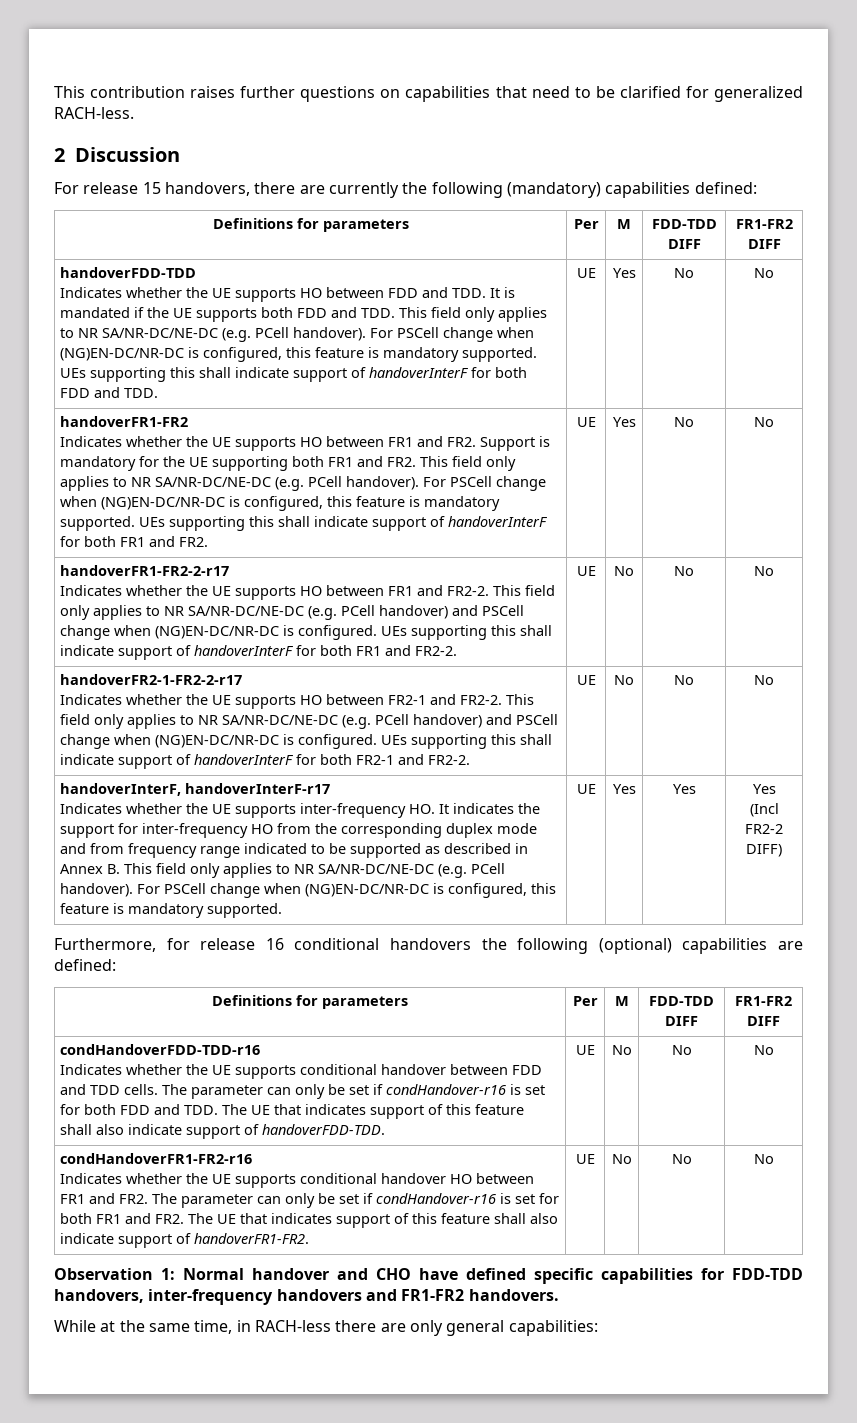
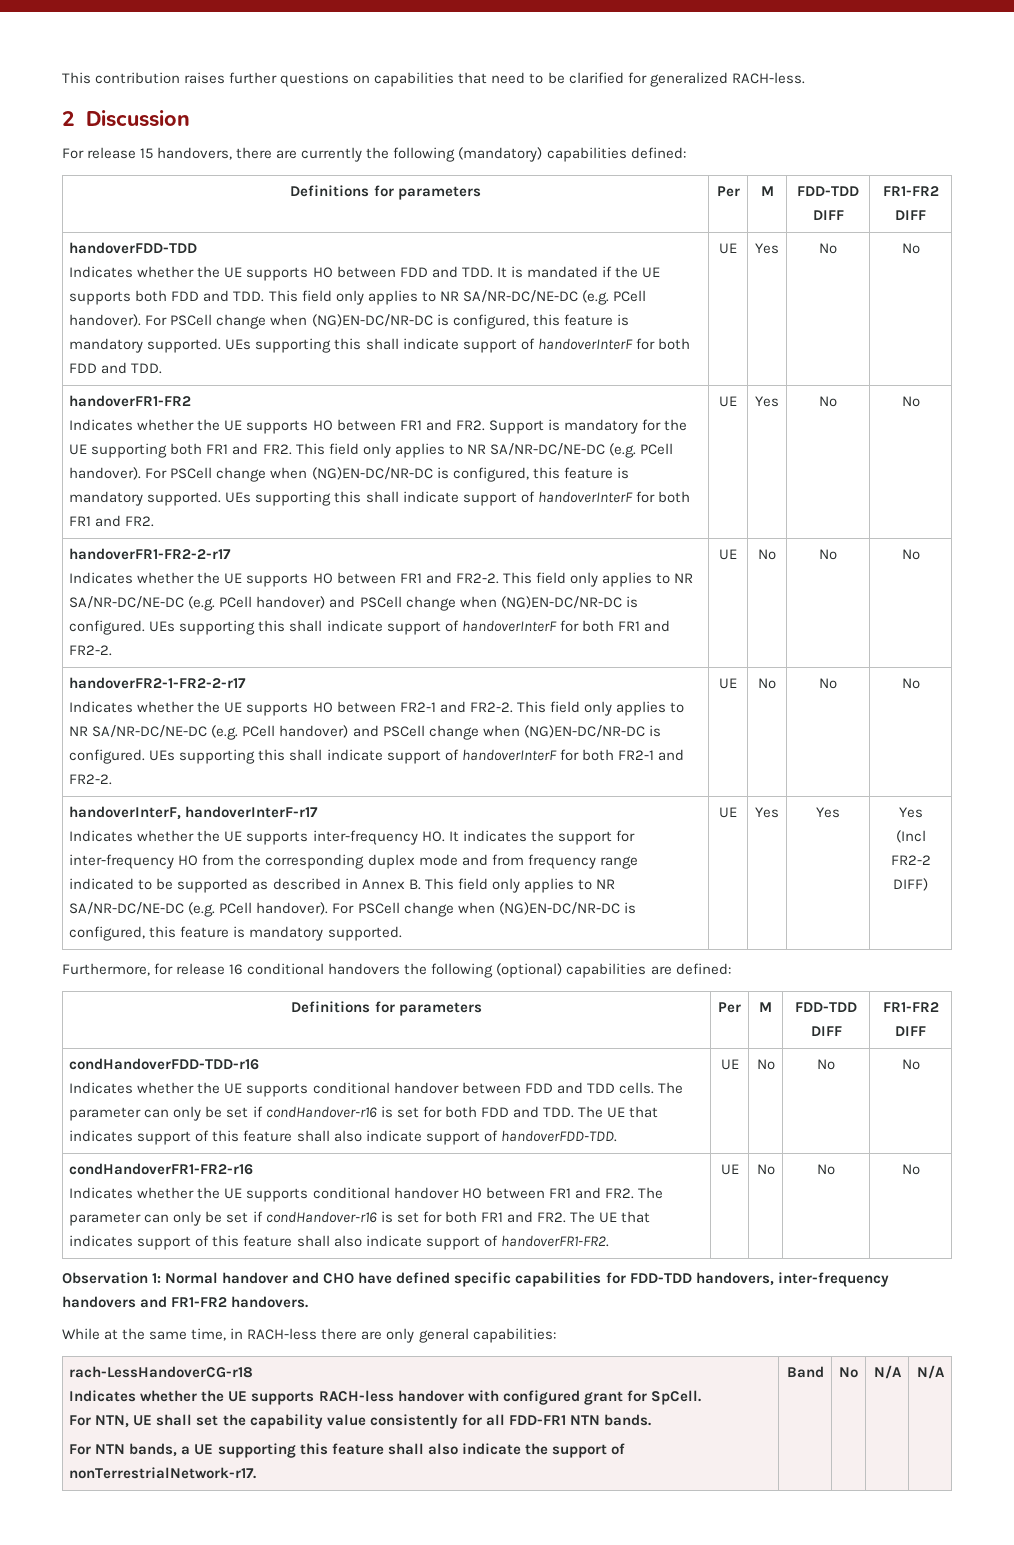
(598, 1328) none -> [69,1366,254,1378] [69,1390,701,1405] [69,1414,651,1429] [69,1443,625,1458] [69,1467,257,1479] [786,1366,824,1378] [839,1367,858,1378] [873,1365,902,1379] [916,1365,945,1379] // rach-LessHandoverCG-r18 // Indicates whether the UE supports RACH-less handover with configured grant for SpCell. // For NTN, UE shall set the capability value consistently for all FDD-FR1 NTN bands. // For NTN bands, a UE supporting this feature shall also indicate the support of nonTerrestrialNetwork-r17. | Band | No | N/A | N/A

